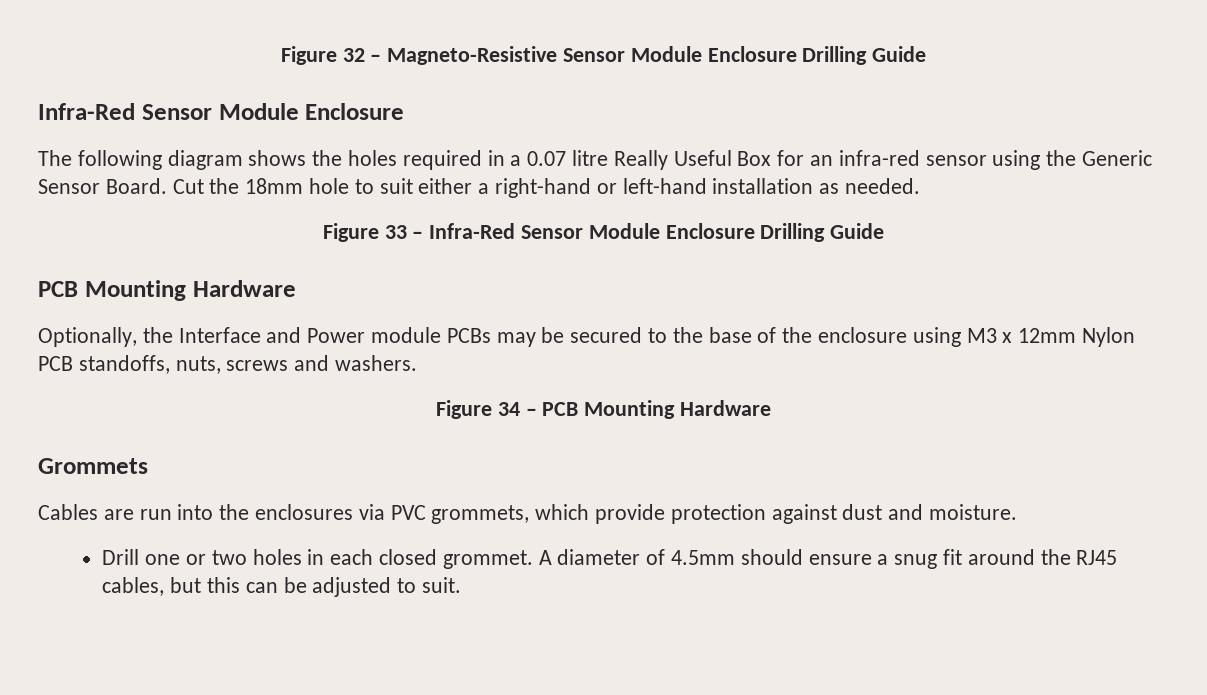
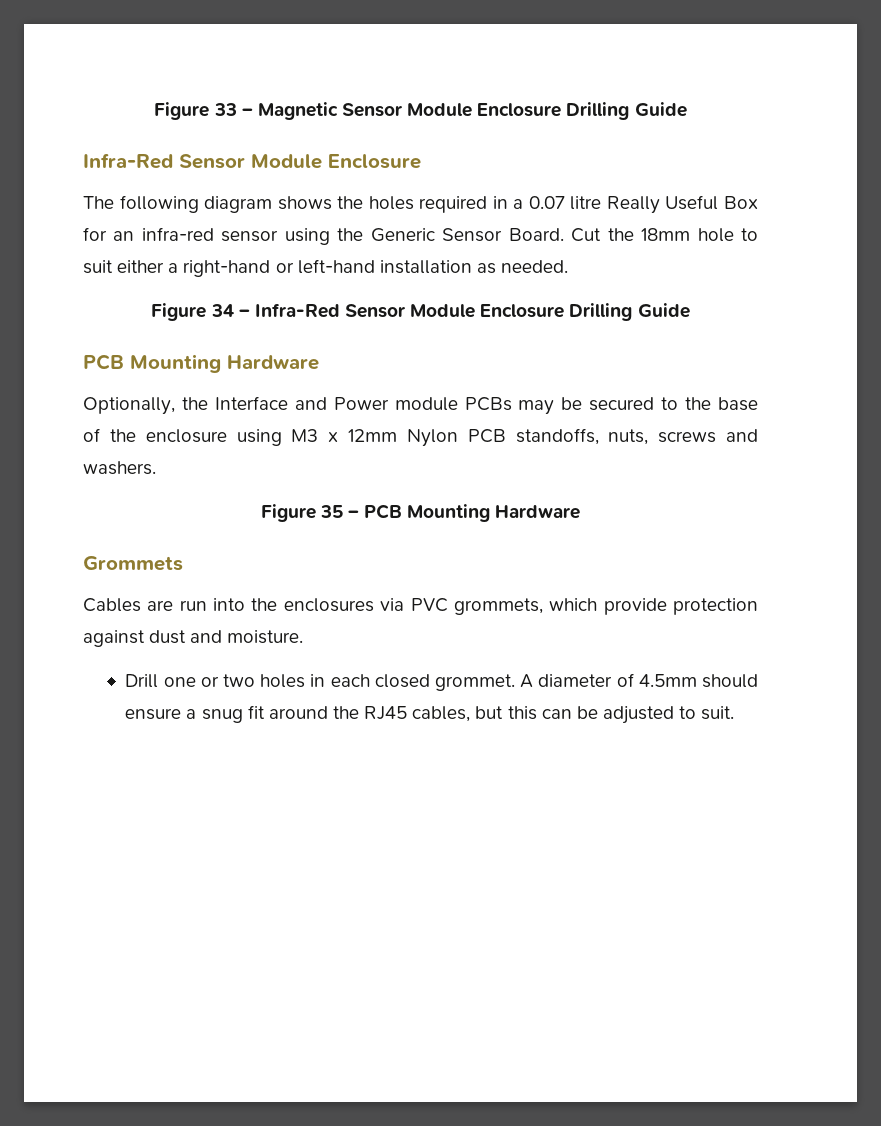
[280,46,558,65] Figure 32 – Magneto-Resistive -> [154,102,338,120] Figure 33 – Magnetic
[384,225,407,239] 33 -> [210,304,234,317] 34
[497,402,520,416] 34 -> [319,505,343,518] 35

